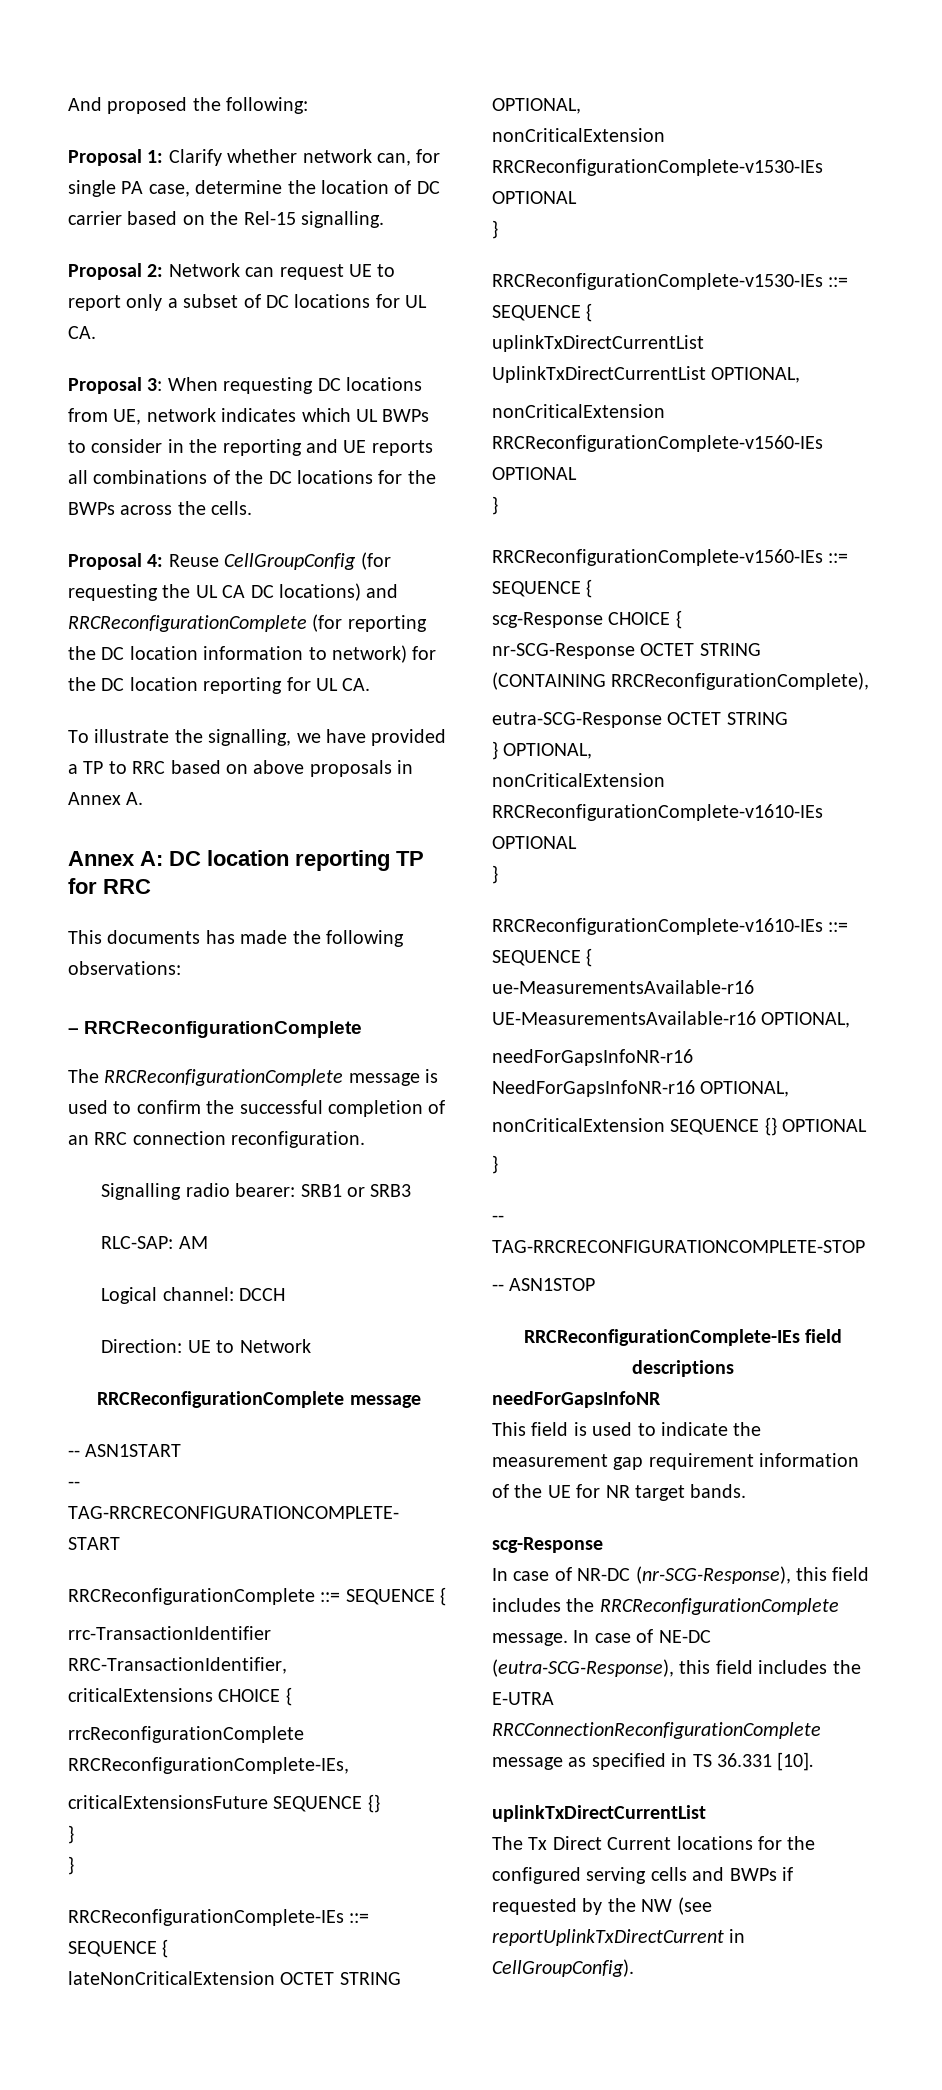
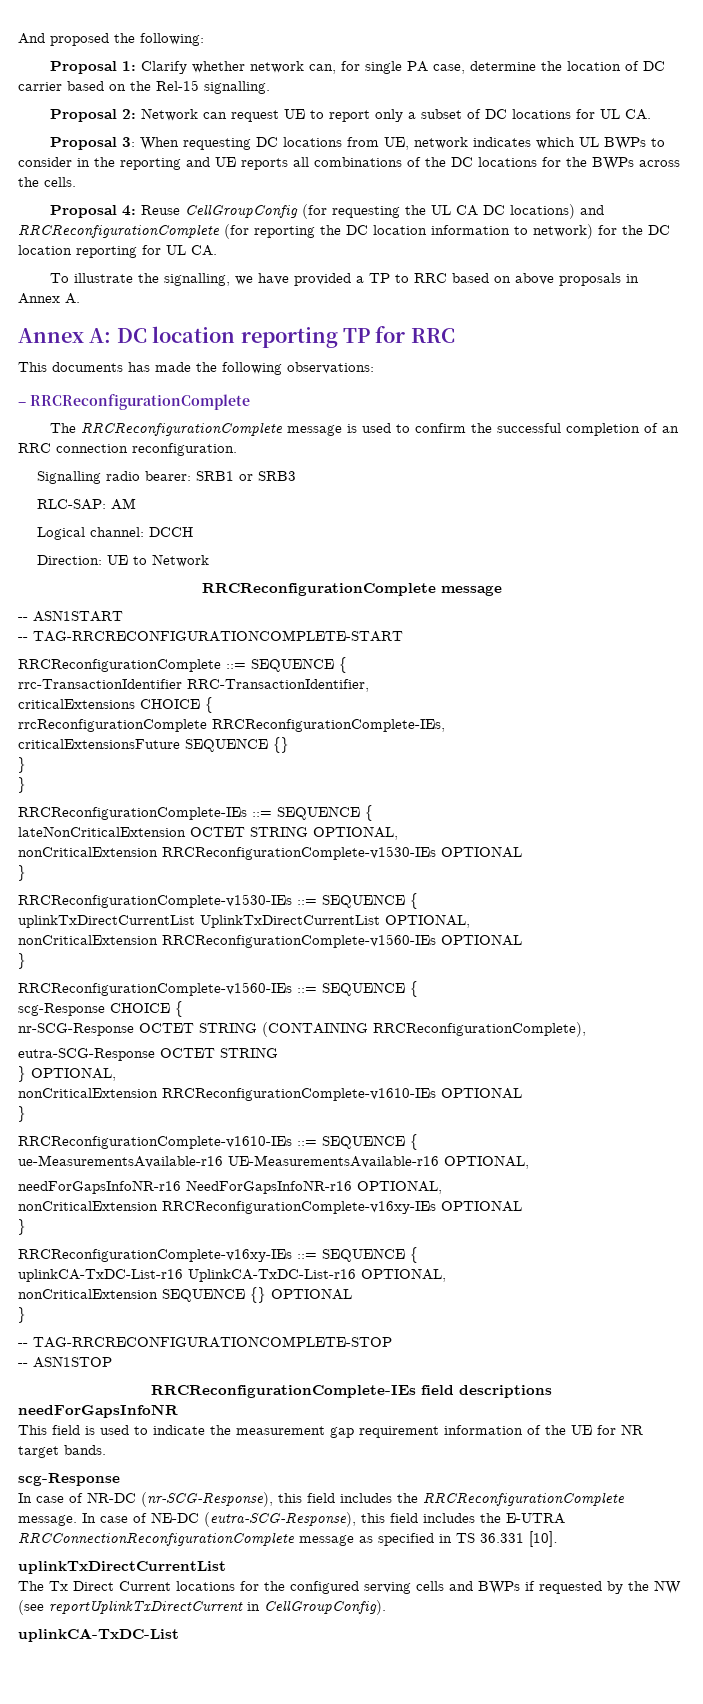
(790, 1089) none -> [18,1200,522,1214] [18,1219,26,1235] [18,1247,418,1263] [18,1268,446,1282] // nonCriticalExtension RRCReconfigurationComplete-v16xy-IEs OPTIONAL // } // RRCReconfigurationComplete-v16xy-IEs ::= SEQUENCE { // uplinkCA-TxDC-List-r16 UplinkCA-TxDC-List-r16 OPTIONAL,
(634, 1968) none -> [18,1628,179,1642] // uplinkCA-TxDC-List

